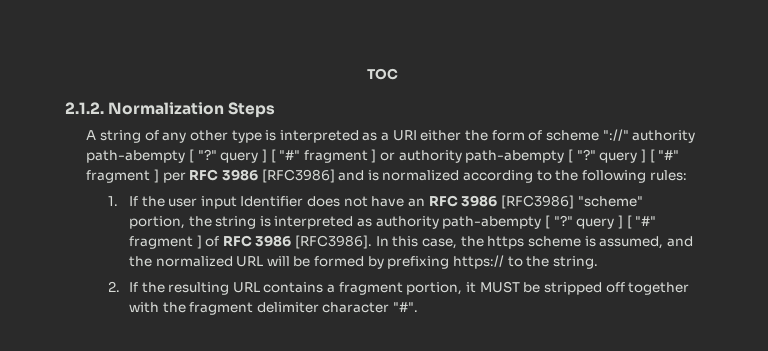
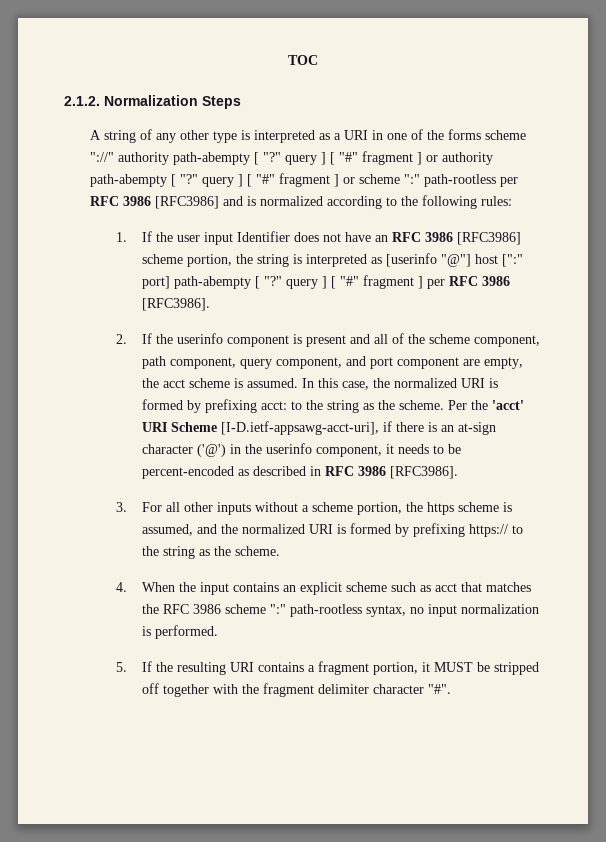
[420,130,543,141] either the form of -> [371,129,481,140] in one of the forms
(159, 176) none -> [342,174,496,187] or scheme ":" path-rootless
[577,196,643,207] "scheme" -> [141,254,183,264] scheme
[375,215,657,229] [128,235,458,249] authority path-abempty [ "?" query ] [ "#" fragment ] of RFC 3986 [RFC3986]. In this case, -> [385,253,523,267] [141,275,510,289] [141,298,210,311] [115,333,540,347] [141,356,523,369] [141,378,498,390] [141,399,524,413] [141,421,496,435] [141,443,461,457] [141,466,458,479] [115,502,402,515] [userinfo "@"] host [":" port] path-abempty [ "?" query ] [ "#" fragment ] per RFC 3986 [RFC3986]. // 2. If the userinfo component is present and all of the scheme component, path component, query component, and port component are empty, the acct scheme is assumed. In this case, the normalized URI is formed by prefixing acct: to the string as the scheme. Per the 'acct' URI Scheme [I-D.ietf-appsawg-acct-uri], if there is an at-sign character ('@') in the userinfo component, it needs to be percent-encoded as described in RFC 3986 [RFC3986]. // 3. For all other inputs without a scheme portion,
[236,256,311,267] URL will be -> [308,524,346,534] URI is
[552,256,598,269] [107,281,120,292] string. // 2. -> [162,546,280,559] [115,582,531,595] [141,604,539,617] [141,625,218,639] [115,662,127,672] string as the scheme. // 4. When the input contains an explicit scheme such as acct that matches the RFC 3986 scheme ":" path-rootless syntax, no input normalization is performed. // 5.
[232,282,260,293] URL -> [229,662,254,672] URI

